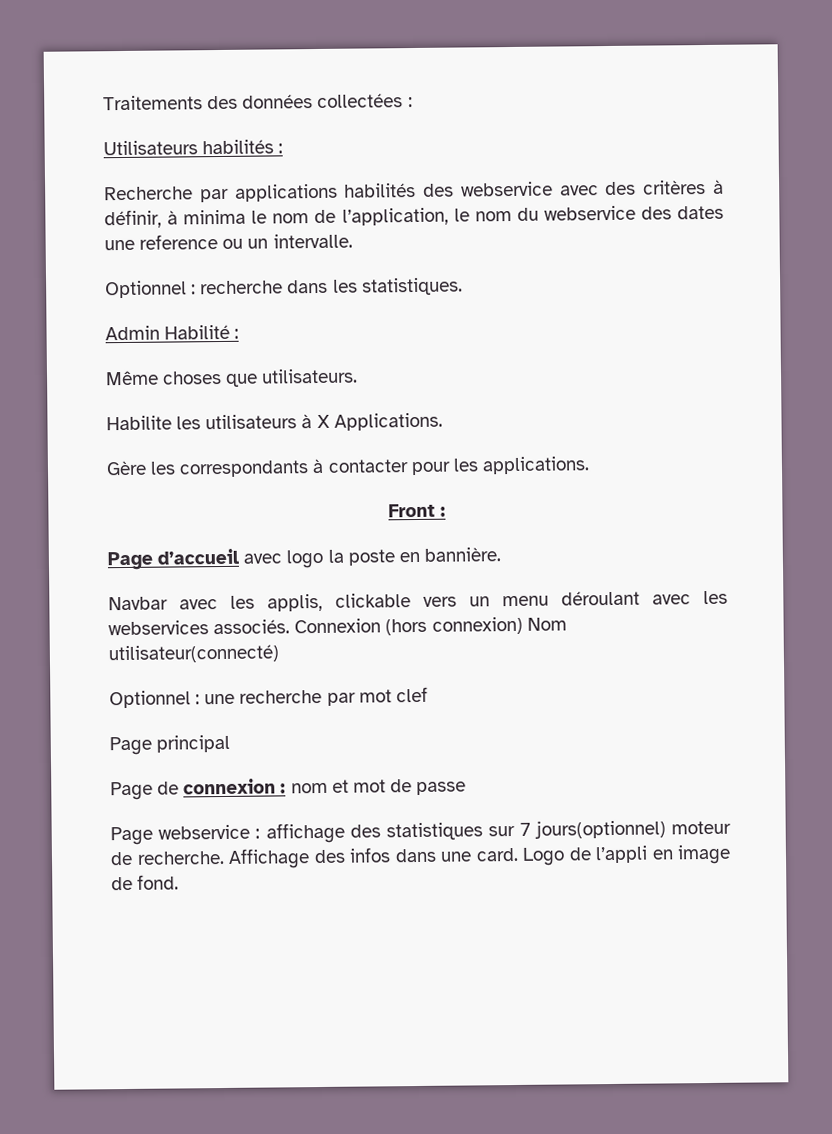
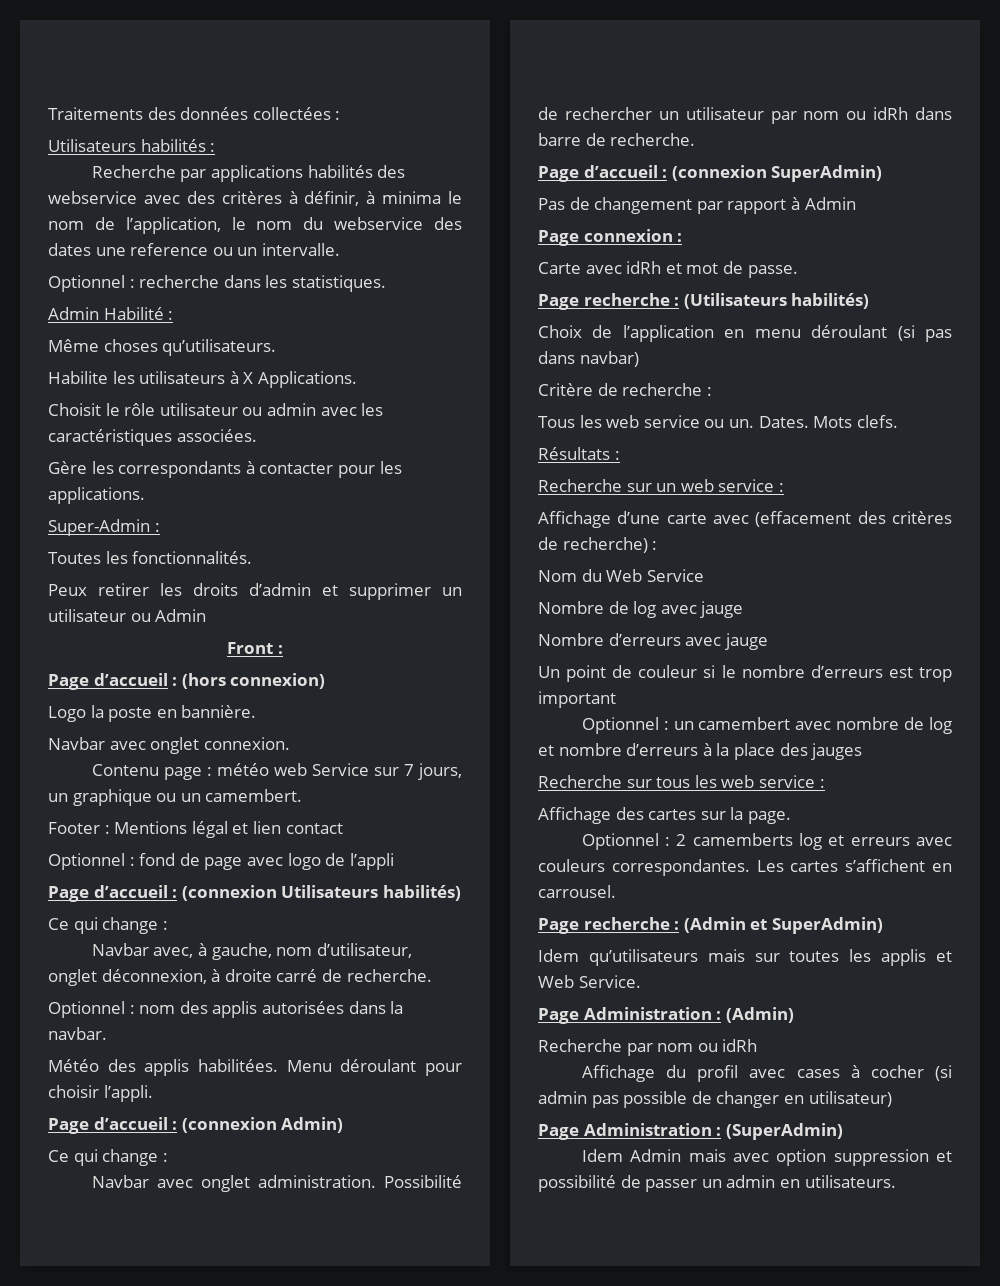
[226,368,359,387] que utilisateurs. -> [162,339,277,356] qu’utilisateurs.
(443, 421) none -> [48,403,384,416] [48,429,257,446] // Choisit le rôle utilisateur ou admin avec les caractéristiques associées.
(590, 465) none -> [48,519,160,536] [48,551,253,564] [48,583,462,600] [48,609,207,622] // Super-Admin : // Toutes les fonctionnalités. // Peux retirer les droits d’admin et supprimer un utilisateur ou Admin
[243,549,325,569] avec logo -> [172,673,326,689] [48,706,86,722] : (hors connexion) // Logo
[230,590,728,612] [108,616,567,636] [108,644,279,664] [109,686,428,709] [109,734,231,756] [110,781,180,801] les applis, clickable vers un menu déroulant avec les webservices associés. Connexion (hors connexion) Nom utilisateur(connecté) // Optionnel : une recherche par mot clef // Page principal // Page de -> [150,737,290,754] [91,763,462,780] [48,789,303,806] [48,821,343,838] [48,853,394,870] [48,885,461,902] [48,917,168,934] [91,943,412,960] [48,969,432,986] [48,1001,404,1018] [48,1027,107,1040] [48,1059,462,1076] [48,1085,153,1102] [48,1117,344,1134] [48,1149,168,1166] [91,1175,462,1192] [538,107,952,124] [538,133,696,146] [538,165,883,182] [538,197,856,214] [538,230,579,246] onglet connexion. // Contenu page : météo web Service sur 7 jours, un graphique ou un camembert. // Footer : Mentions légal et lien contact // Optionnel : fond de page avec logo de l’appli // Page d’accueil : (connexion Utilisateurs habilités) // Ce qui change : // Navbar avec, à gauche, nom d’utilisateur, onglet déconnexion, à droite carré de recherche. // Optionnel : nom des applis autorisées dans la navbar. // Météo des applis habilitées. Menu déroulant pour choisir l’appli. // Page d’accueil : (connexion Admin) // Ce qui change : // Navbar avec onglet administration. Possibilité de rechercher un utilisateur par nom ou idRh dans barre de recherche. // Page d’accueil : (connexion SuperAdmin) // Pas de changement par rapport à Admin // Page
[290,782,328,794] nom -> [538,261,662,274] // Carte avec idRh
[416,781,467,796] [110,819,731,846] [110,844,731,869] [111,874,180,891] passe // Page webservice : affichage des statistiques sur 7 jours(optionnel) moteur de recherche. Affichage des infos dans une card. Logo de l’appli en image de fond. -> [747,265,798,278] [538,293,870,310] [538,325,952,342] [538,351,639,367] [538,383,712,396] [538,415,898,428] [538,447,620,460] [538,479,784,492] [538,511,952,528] [538,537,658,553] [538,569,704,582] [538,601,744,618] [538,633,768,650] [538,665,952,682] [538,691,616,708] [581,717,952,734] [538,743,863,760] [538,775,825,788] [538,807,791,824] [581,833,952,850] [538,859,952,876] [538,885,616,898] [538,917,883,934] [538,949,952,966] [538,975,641,988] [538,1007,794,1024] [538,1039,758,1056] [581,1065,952,1082] [538,1091,892,1108] [538,1123,843,1140] [581,1149,952,1166] [538,1175,896,1192] passe. // Page recherche : (Utilisateurs habilités) // Choix de l’application en menu déroulant (si pas dans navbar) // Critère de recherche : // Tous les web service ou un. Dates. Mots clefs. // Résultats : // Recherche sur un web service : // Affichage d’une carte avec (effacement des critères de recherche) : // Nom du Web Service // Nombre de log avec jauge // Nombre d’erreurs avec jauge // Un point de couleur si le nombre d’erreurs est trop important // Optionnel : un camembert avec nombre de log et nombre d’erreurs à la place des jauges // Recherche sur tous les web service : // Affichage des cartes sur la page. // Optionnel : 2 camemberts log et erreurs avec couleurs correspondantes. Les cartes s’affichent en carrousel. // Page recherche : (Admin et SuperAdmin) // Idem qu’utilisateurs mais sur toutes les applis et Web Service. // Page Administration : (Admin) // Recherche par nom ou idRh // Affichage du profil avec cases à cocher (si admin pas possible de changer en utilisateur) // Page Administration : (SuperAdmin) // Idem Admin mais avec option suppression et possibilité de passer un admin en utilisateurs.

